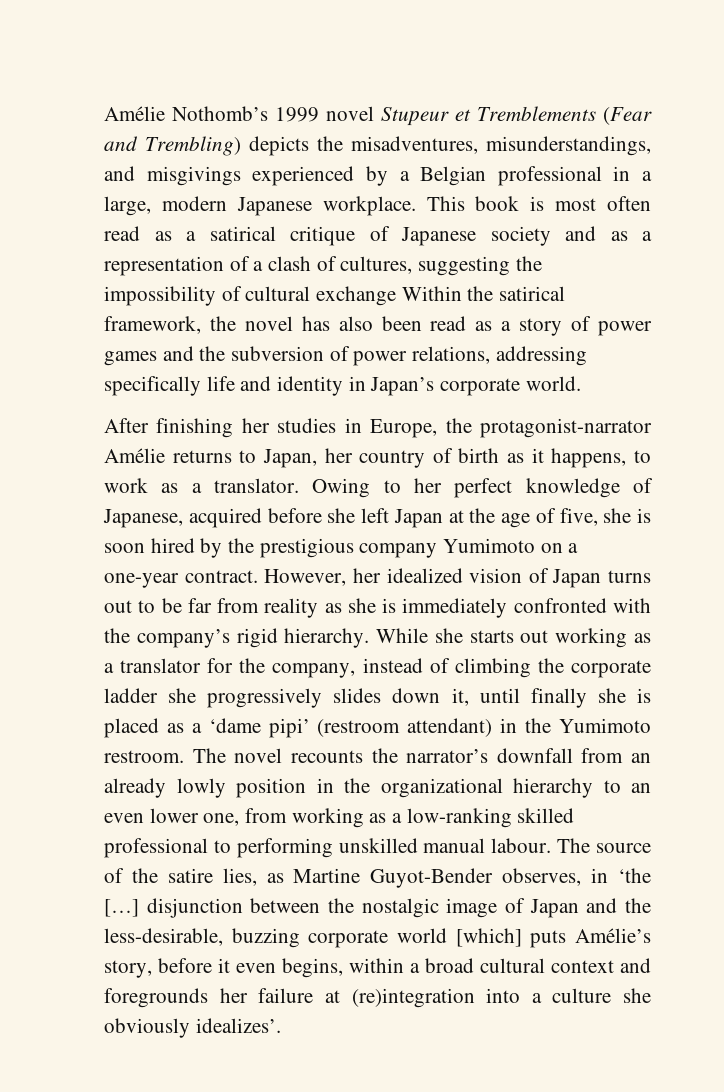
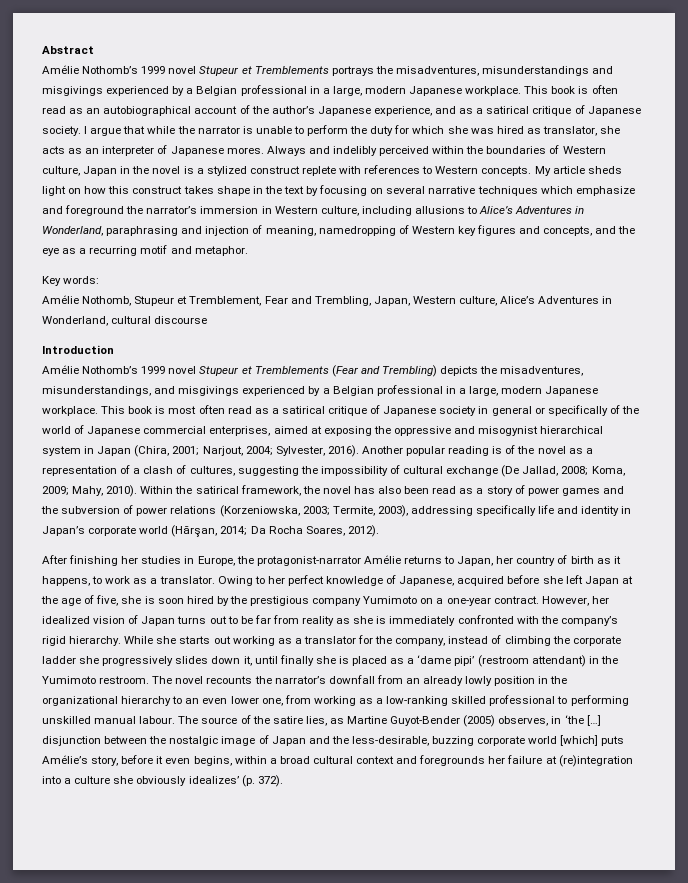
(104, 113) none -> [42,46,94,54] [42,65,614,76] [42,85,618,96] [42,105,641,116] [42,125,621,136] [42,145,606,156] [42,165,622,176] [42,185,635,196] [42,205,585,216] [42,225,636,236] [42,245,248,256] [42,276,100,286] [42,295,613,306] [42,316,208,326] [42,345,114,354] Abstract // Amélie Nothomb’s 1999 novel Stupeur et Tremblements portrays the misadventures, misunderstandings and misgivings experienced by a Belgian professional in a large, modern Japanese workplace. This book is often read as an autobiographical account of the author’s Japanese experience, and as a satirical critique of Japanese society. I argue that while the narrator is unable to perform the duty for which she was hired as translator, she acts as an interpreter of Japanese mores. Always and indelibly perceived within the boundaries of Western culture, Japan in the novel is a stylized construct replete with references to Western concepts. My article sheds light on how this construct takes shape in the text by focusing on several narrative techniques which emphasize and foreground the narrator’s immersion in Western culture, including allusions to Alice’s Adventures in Wonderland, paraphrasing and injection of meaning, namedropping of Western key figures and concepts, and the eye as a recurring motif and metaphor. // Key words: // Amélie Nothomb, Stupeur et Tremblement, Fear and Trembling, Japan, Western culture, Alice’s Adventures in Wonderland, cultural discourse // Introduction //
[565,226,596,241] and -> [478,405,639,416] [42,425,604,436] [42,445,566,457] in general or specifically of the world of Japanese commercial enterprises, aimed at exposing the oppressive and misogynist hierarchical system in Japan (Chira, 2001; Narjout, 2004; Sylvester, 2016). Another popular reading is of the novel
(397, 296) none -> [501,465,625,477] [42,485,138,497] (De Jallad, 2008; Koma, 2009; Mahy, 2010).
[412,346,491,364] relations, -> [170,505,408,517] relations (Korzeniowska, 2003; Termite, 2003),
[525,376,581,391] world. -> [139,525,379,537] world (Hărşan, 2014; Da Rocha Soares, 2012).
(494, 878) none -> [463,715,496,727] (2005)
[195,1018,281,1033] idealizes’. -> [188,775,283,787] idealizes’ (p. 372).

